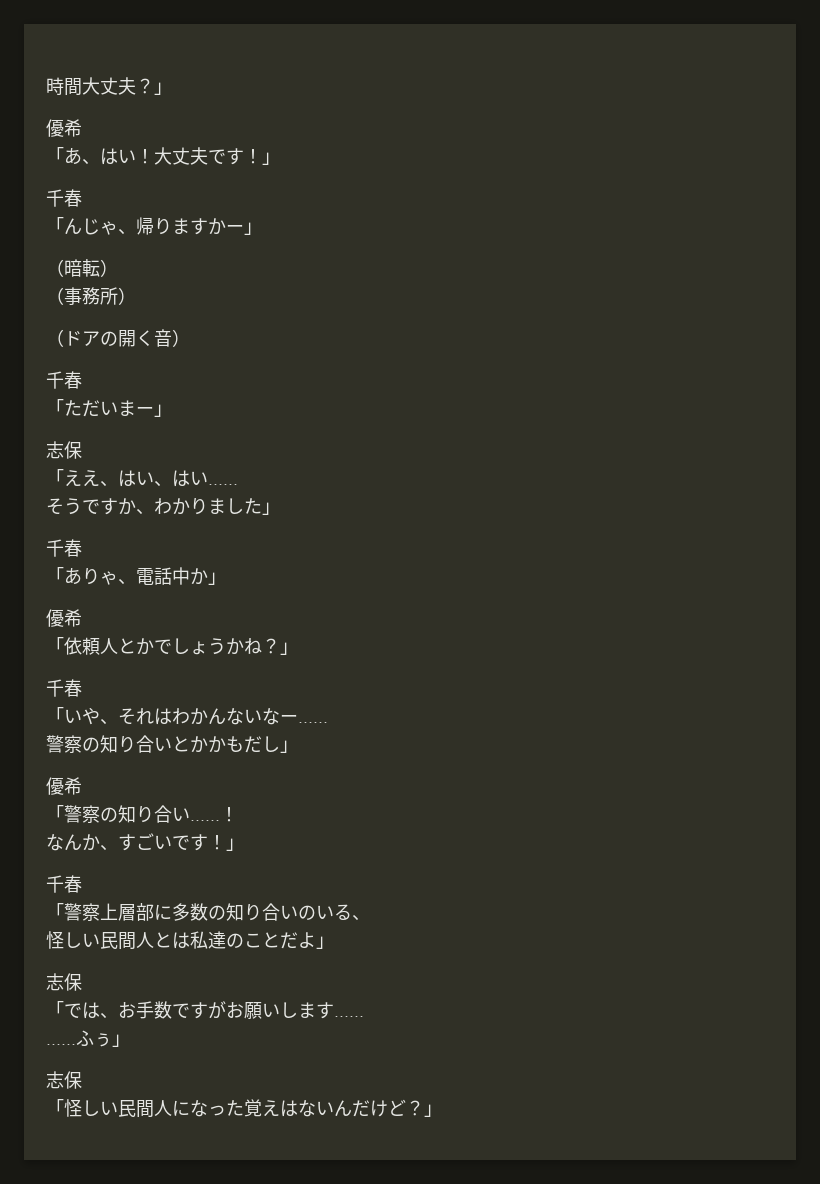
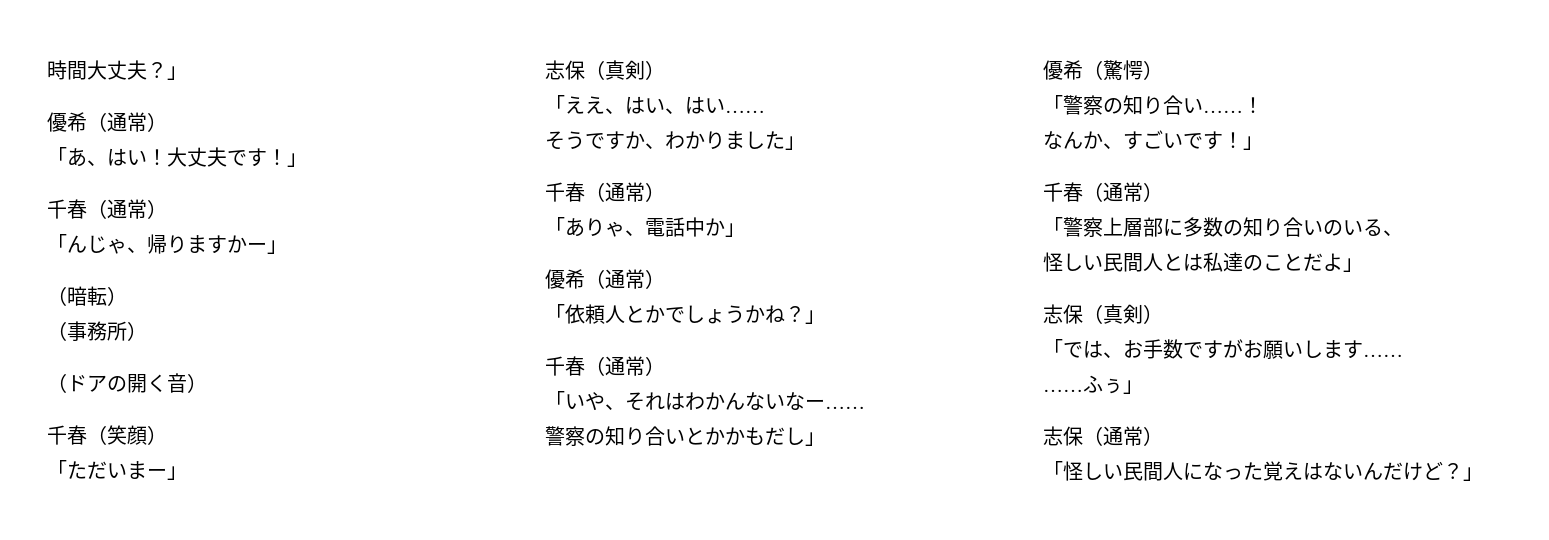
(82, 128) none -> [87,112,167,132] （通常）
(82, 198) none -> [87,199,167,219] （通常）
(82, 380) none -> [87,425,167,445] （笑顔）
(82, 450) none -> [585,60,665,80] （真剣）
(82, 548) none -> [585,182,665,202] （通常）
(82, 618) none -> [585,269,665,289] （通常）
(82, 688) none -> [585,356,665,376] （通常）
(82, 786) none -> [1083,60,1163,81] （驚愕）
(82, 884) none -> [1083,182,1163,202] （通常）
(82, 982) none -> [1083,304,1163,324] （真剣）
(82, 1080) none -> [1083,426,1163,446] （通常）

